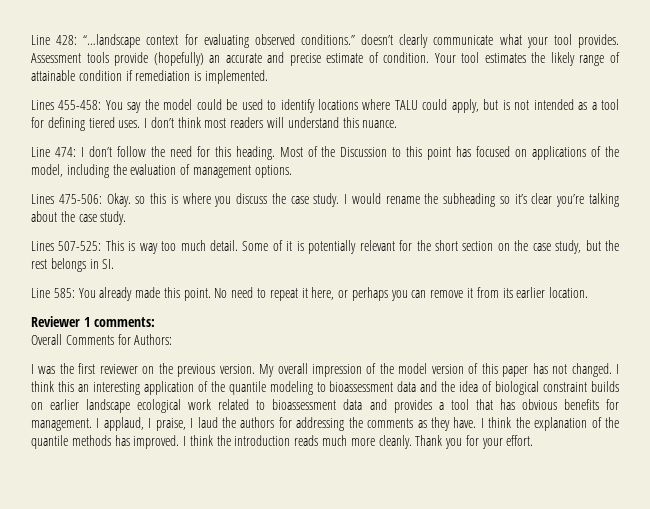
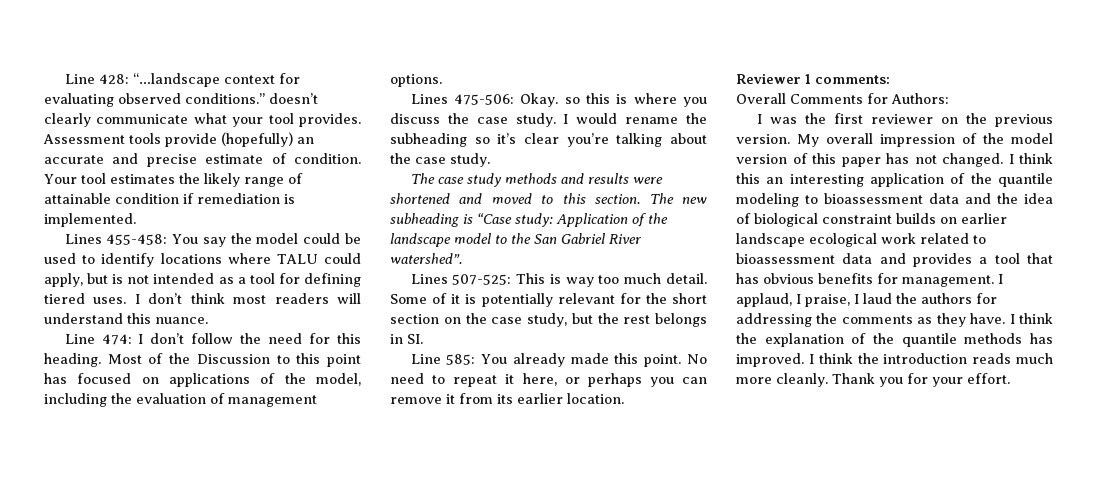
(127, 218) none -> [410,173,663,187] [390,193,707,204] [390,213,668,227] [390,233,642,247] [390,253,462,264] // The case study methods and results were shortened and moved to this section. The new subheading is “Case study: Application of the landscape model to the San Gabriel River watershed”.

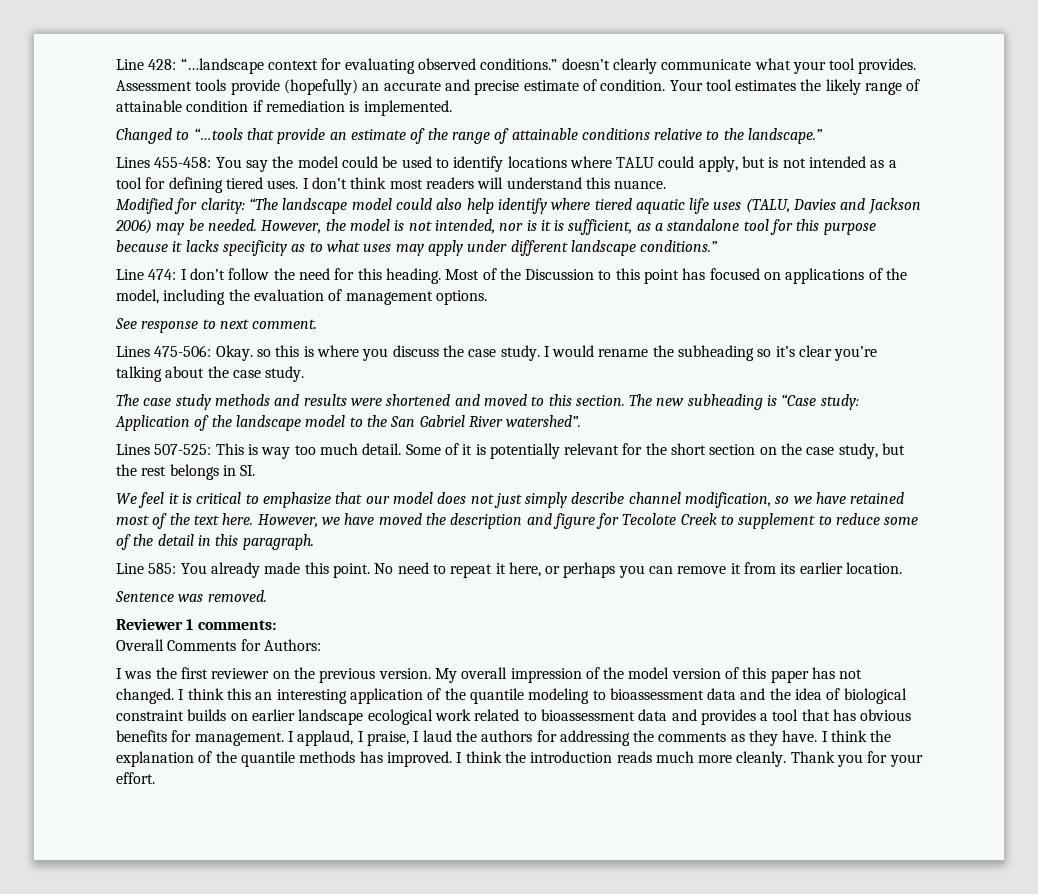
(136, 220) none -> [116,128,824,144] // Changed to “…tools that provide an estimate of the range of attainable conditions relative to the landscape.”
(208, 320) none -> [116,198,921,214] [115,219,876,235] [116,240,719,256] // Modified for clarity: “The landscape model could also help identify where tiered aquatic life uses (TALU, Davies and Jackson 2006) may be needed. However, the model is not intended, nor is it is sufficient, as a standalone tool for this purpose because it lacks specificity as to what uses may apply under different landscape conditions.”
(442, 80) none -> [115,318,318,333] // See response to next comment.
(423, 339) none -> [116,492,905,508] [116,513,919,529] [116,534,314,550] // We feel it is critical to emphasize that our model does not just simply describe channel modification, so we have retained most of the text here. However, we have moved the description and figure for Tecolote Creek to supplement to reduce some of the detail in this paragraph.
(624, 398) none -> [115,590,267,602] // Sentence was removed.

